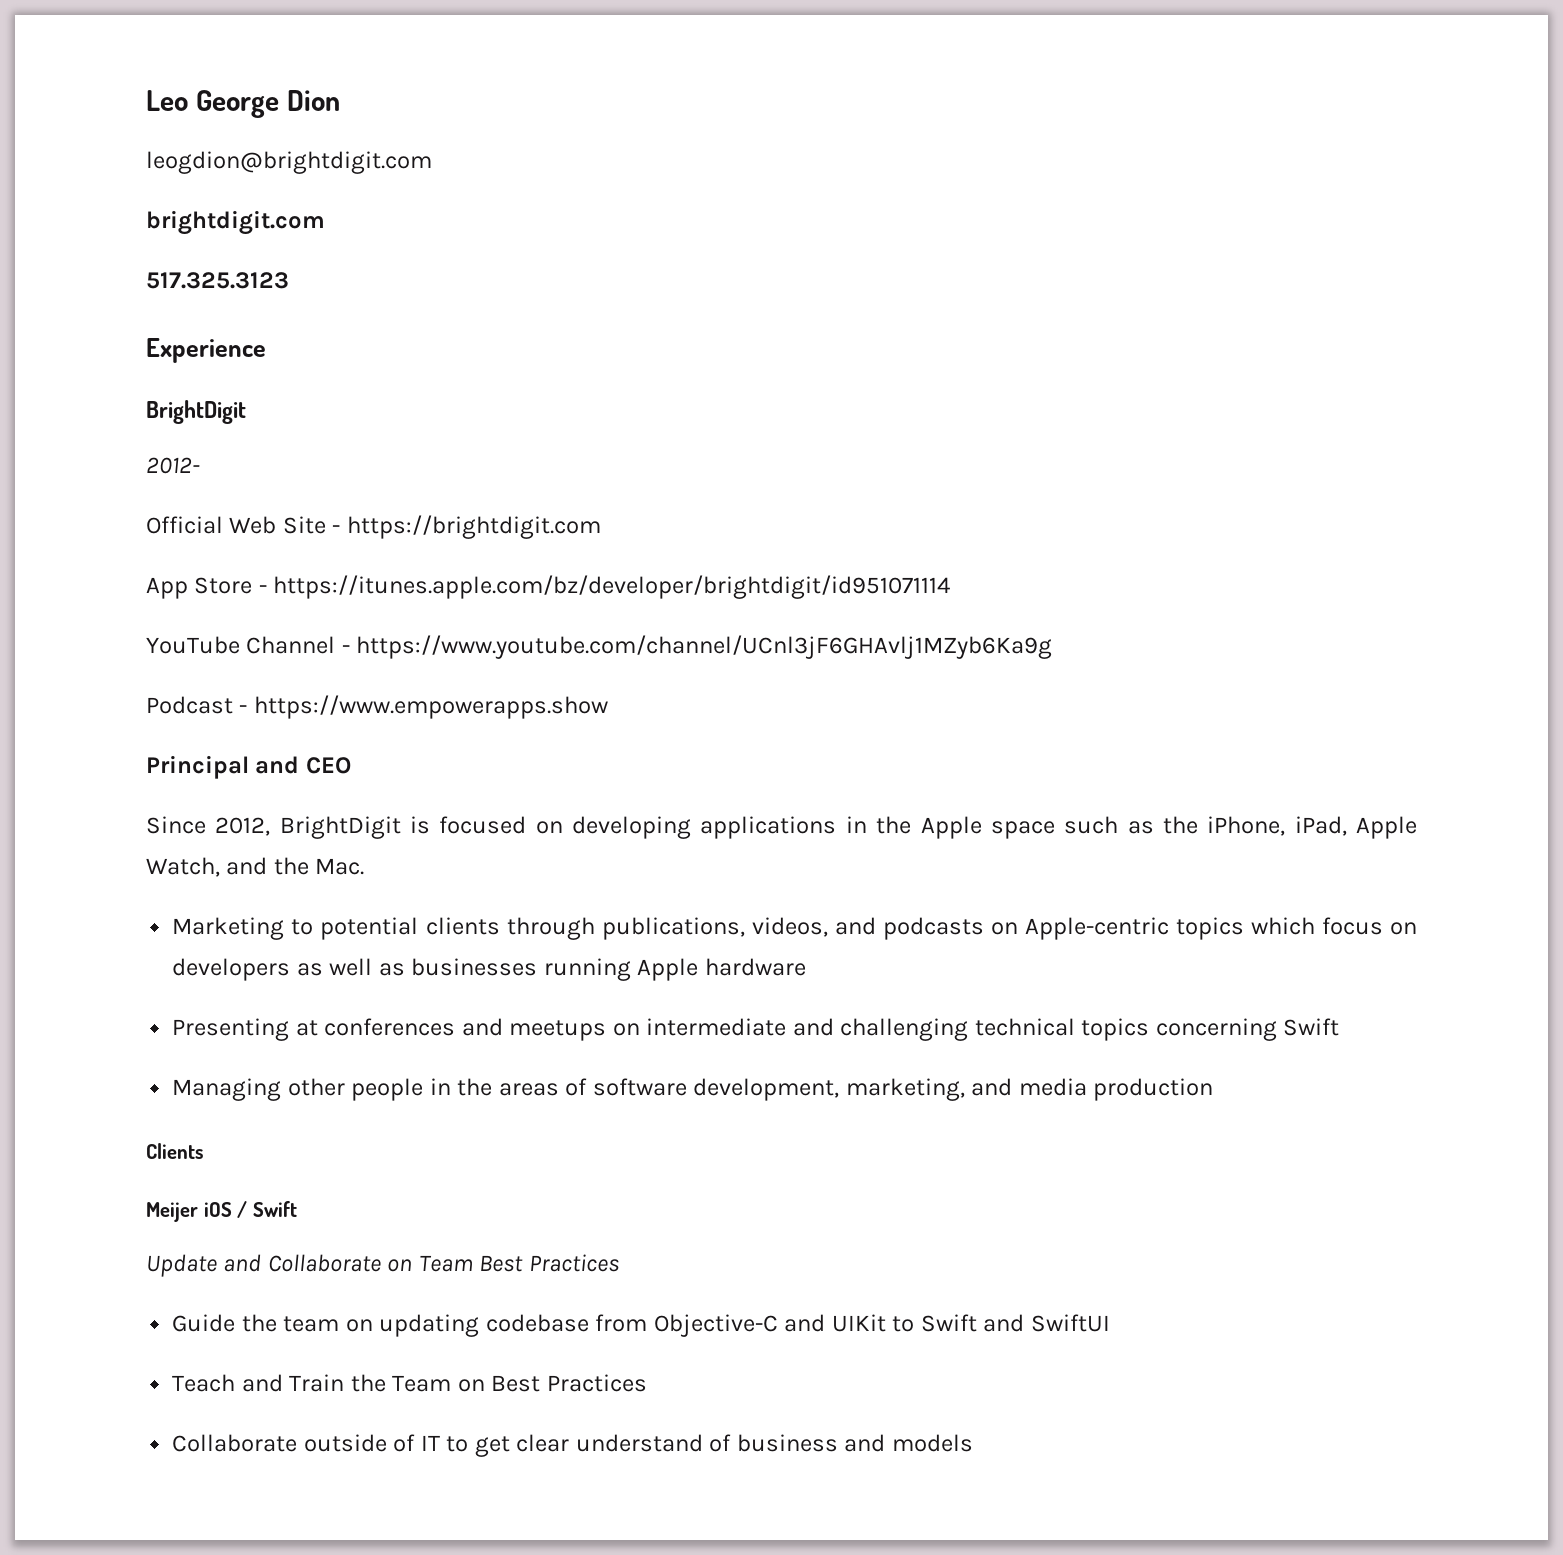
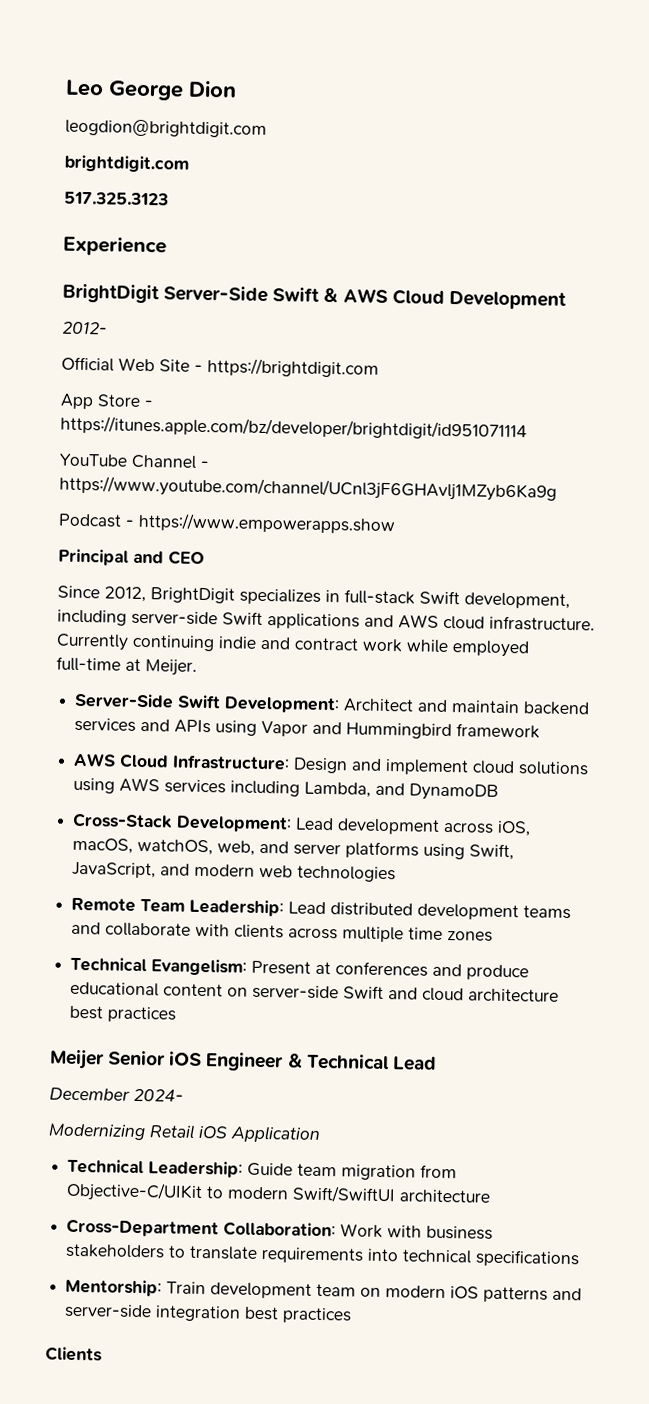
(246, 412) none -> [163,285,566,310] Server-Side Swift & AWS Cloud Development
[410,816,1417,839] [146,857,365,877] [172,917,1417,940] [172,958,806,981] [172,1018,1340,1041] [172,1078,1214,1101] [146,1143,203,1159] [146,1201,297,1222] [146,1254,619,1277] [172,1314,1110,1337] [172,1374,647,1392] [172,1434,973,1457] is focused on developing applications in the Apple space such as the iPhone, iPad, Apple Watch, and the Mac. // Marketing to potential clients through publications, videos, and podcasts on Apple-centric topics which focus on developers as well as businesses running Apple hardware // Presenting at conferences and meetups on intermediate and challenging technical topics concerning Swift // Managing other people in the areas of software development, marketing, and media production // Clients // Meijer iOS / Swift // Update and Collaborate on Team Best Practices // Guide the team on updating codebase from Objective-C and UIKit to Swift and SwiftUI // Teach and Train the Team on Best Practices // Collaborate outside of IT to get clear understand of business and models -> [239,588,570,610] [57,609,595,632] [56,633,530,658] [56,656,197,676] [74,692,591,716] [74,717,541,740] [73,752,590,776] [73,777,500,801] [72,812,532,837] [72,837,515,861] [72,861,397,883] [71,897,572,921] [71,921,494,943] [70,956,530,981] [70,981,560,1002] [69,1005,177,1023] [49,1049,437,1072] [49,1087,183,1102] [48,1123,321,1143] [67,1158,458,1181] [66,1181,492,1204] [66,1218,494,1240] [65,1243,581,1268] [65,1278,583,1303] [64,1303,353,1324] [45,1346,102,1362] specializes in full-stack Swift development, including server-side Swift applications and AWS cloud infrastructure. Currently continuing indie and contract work while employed full-time at Meijer. // Server-Side Swift Development: Architect and maintain backend services and APIs using Vapor and Hummingbird framework // AWS Cloud Infrastructure: Design and implement cloud solutions using AWS services including Lambda, and DynamoDB // Cross-Stack Development: Lead development across iOS, macOS, watchOS, web, and server platforms using Swift, JavaScript, and modern web technologies // Remote Team Leadership: Lead distributed development teams and collaborate with clients across multiple time zones // Technical Evangelism: Present at conferences and produce educational content on server-side Swift and cloud architecture best practices // Meijer Senior iOS Engineer & Technical Lead // December 2024- // Modernizing Retail iOS Application // Technical Leadership: Guide team migration from Objective-C/UIKit to modern Swift/SwiftUI architecture // Cross-Department Collaboration: Work with business stakeholders to translate requirements into technical specifications // Mentorship: Train development team on modern iOS patterns and server-side integration best practices // Clients

